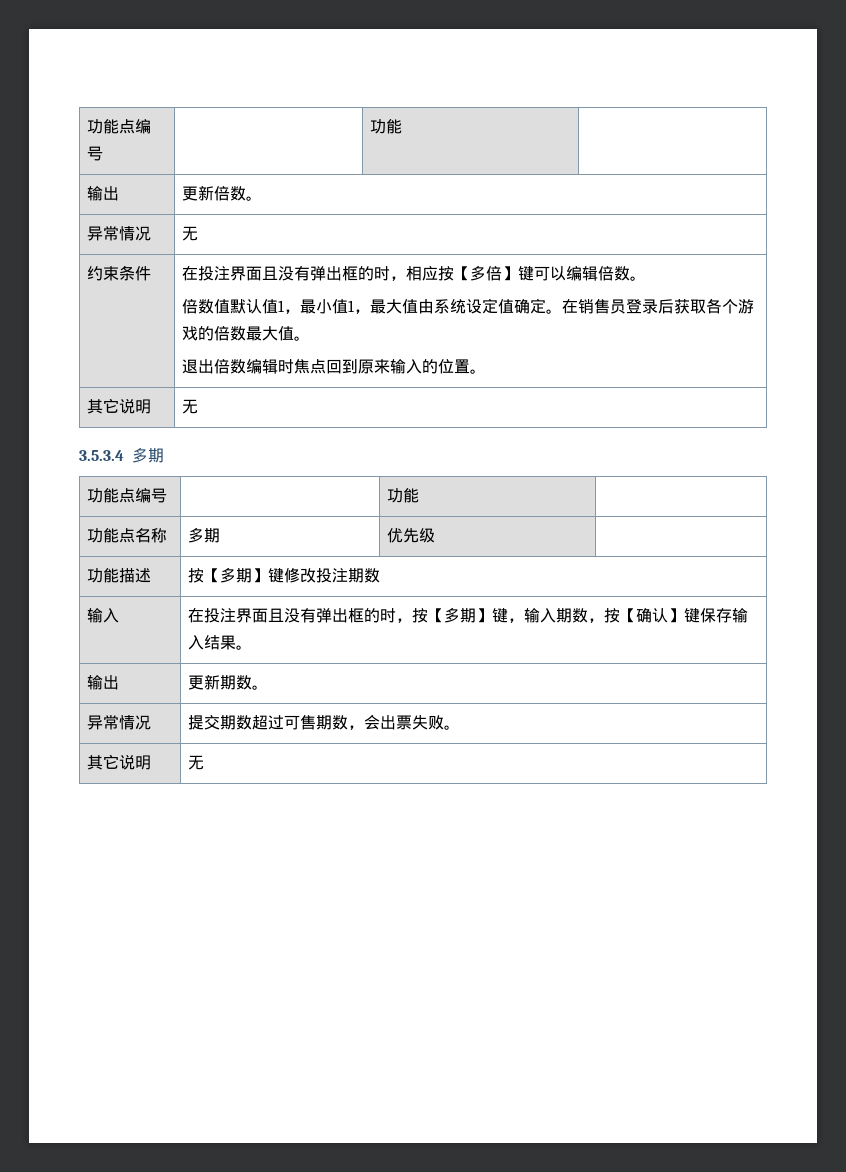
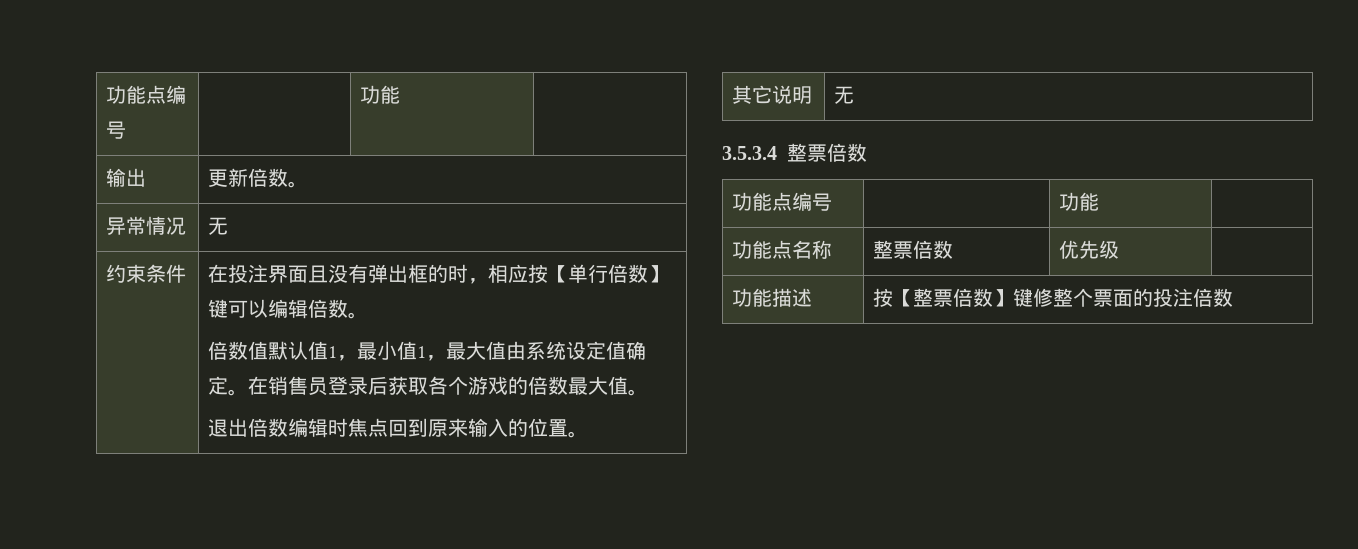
[470,265,503,281] 多倍 -> [568,264,649,283] 单行倍数
[132,447,164,463] 多期 -> [787,143,867,162] 整票倍数
[188,527,221,543] 多期 -> [873,240,954,259] 整票倍数
[220,567,381,583] [87,608,120,623] [188,607,749,623] [188,635,253,650] [87,675,120,690] [188,674,269,690] [87,715,152,730] [188,714,461,730] [87,754,152,770] [188,755,205,770] 多期】键修改投注期数 // 输入 | 在投注界面且没有弹出框的时，按【多期】键，输入期数，按【确认】键保存输入结果。 // 输出 | 更新期数。 // 异常情况 | 提交期数超过可售期数，会出票失败。 // 其它说明 | 无 -> [913,288,1234,307] 整票倍数】键修整个票面的投注倍数

